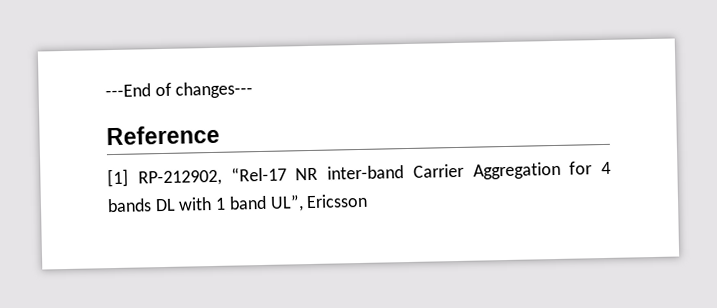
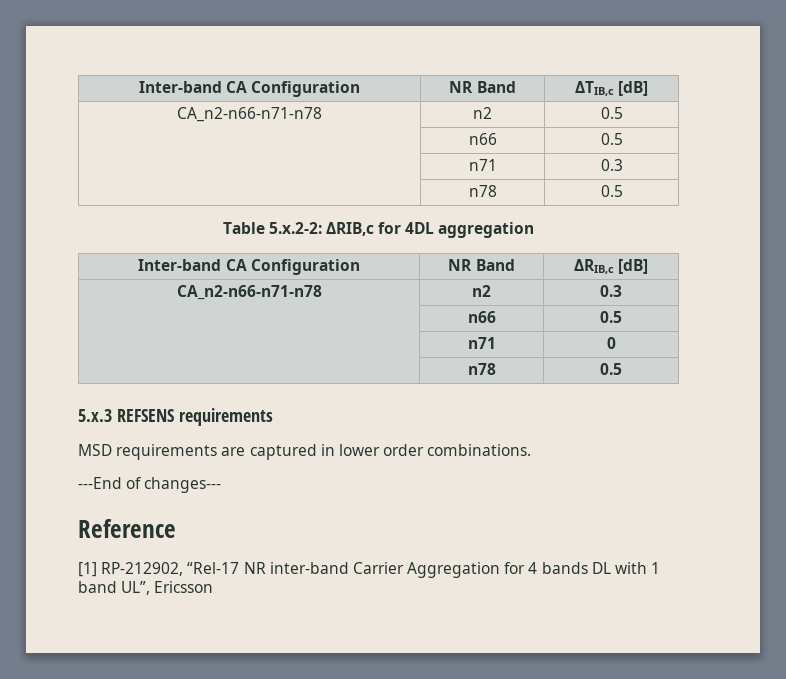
(105, 90) none -> [138,81,361,97] [449,81,516,93] [574,81,649,96] [177,107,322,122] [473,107,492,119] [600,107,623,119] [468,133,497,145] [600,133,623,145] [468,159,497,171] [600,159,623,171] [468,185,497,197] [600,185,623,197] [222,222,535,238] [138,259,360,275] [448,259,515,271] [573,259,649,274] [176,285,322,300] [472,285,491,297] [600,285,622,297] [467,311,496,323] [600,311,622,323] [467,337,496,349] [606,337,616,349] [467,363,496,375] [600,363,622,375] [78,408,273,426] [78,444,532,460] Inter-band CA Configuration | NR Band | ΔTIB,c [dB] // CA_n2-n66-n71-n78 | n2 | 0.5 // | n66 | 0.5 // | n71 | 0.3 // | n78 | 0.5 // Table 5.x.2-2: ΔRIB,c for 4DL aggregation // Inter-band CA Configuration | NR Band | ΔRIB,c [dB] // CA_n2-n66-n71-n78 | n2 | 0.3 // | n66 | 0.5 // | n71 | 0 // | n78 | 0.5 // 5.x.3 REFSENS requirements // MSD requirements are captured in lower order combinations. //

